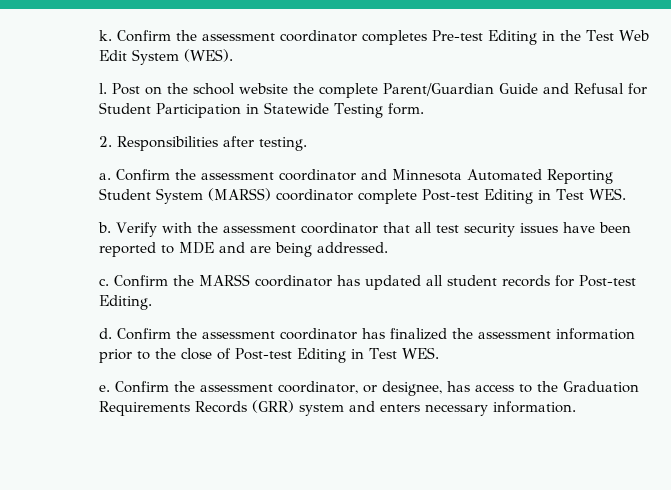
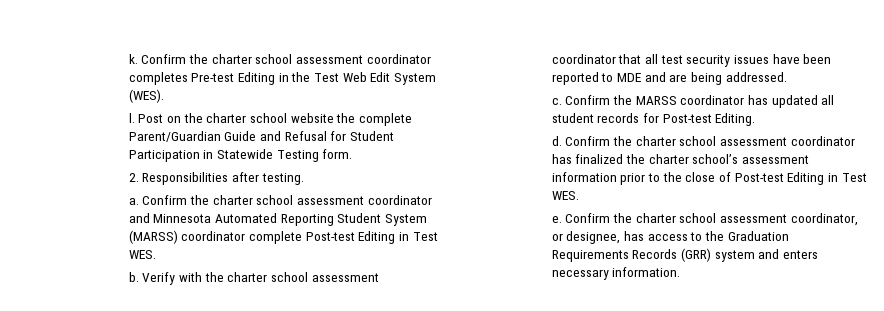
(198, 35) none -> [211,54,293,64] charter school
(189, 88) none -> [206,113,247,123] charter
(197, 174) none -> [212,195,294,205] charter school
(219, 227) none -> [227,272,308,282] charter school
(198, 333) none -> [635,136,717,146] charter school
(474, 333) none -> [648,154,739,164] charter school’s
(196, 386) none -> [635,213,717,223] charter school

